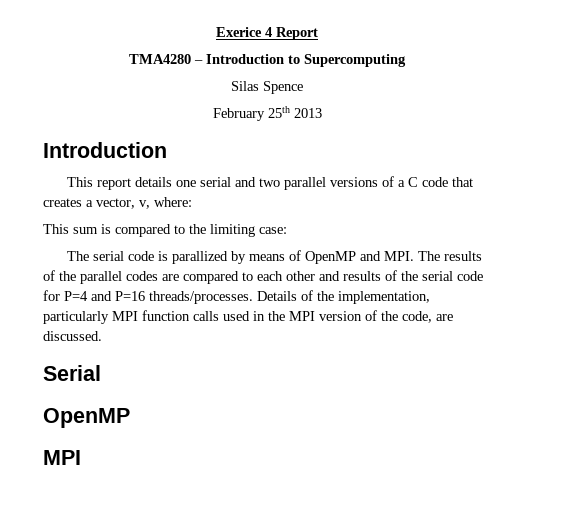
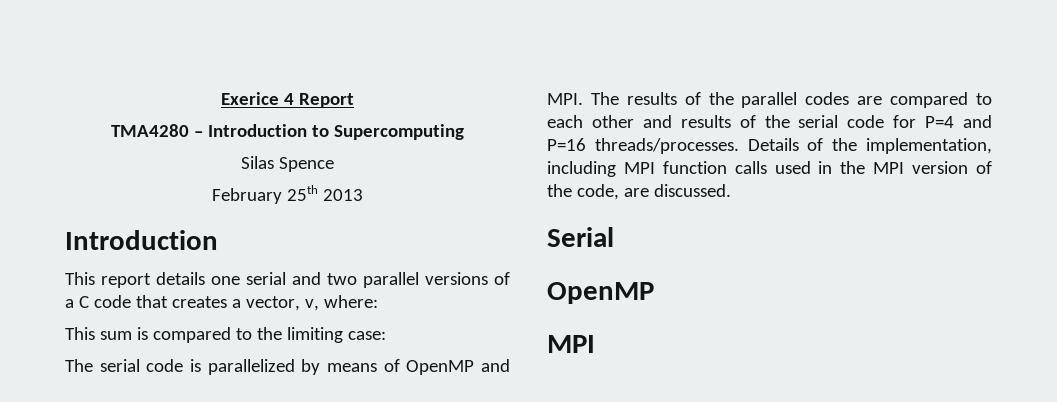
[172,251,229,264] parallized -> [207,359,295,375] parallelized
[43,311,109,324] particularly -> [547,161,616,177] including

